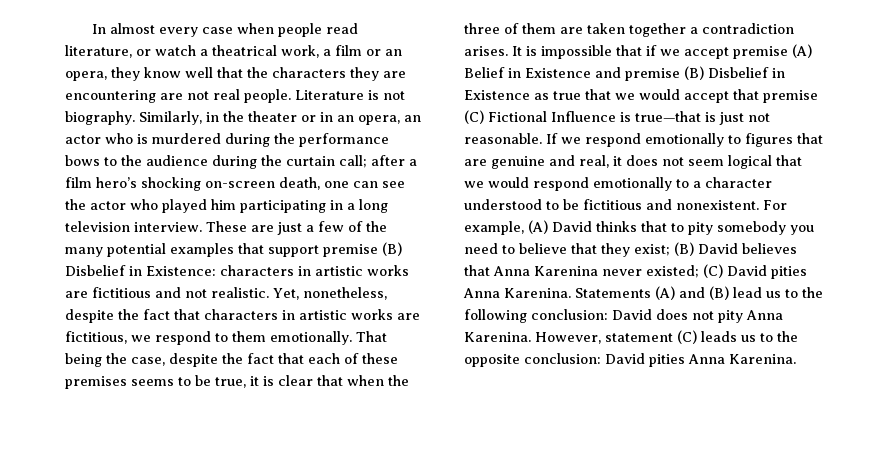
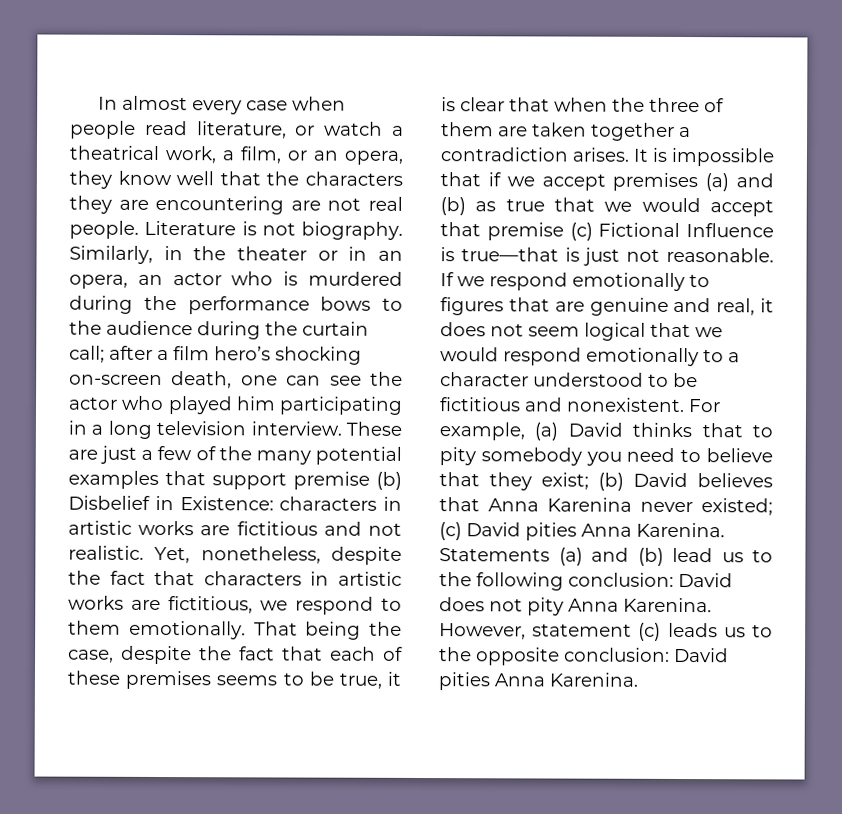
[335,45,362,56] film -> [240,146,281,164] film,
[382,242,402,256] (B) -> [376,471,402,490] (b)
[733,44,812,59] [464,66,785,81] [464,90,530,100] premise (A) Belief in Existence and premise (B) Disbelief in Existence -> [612,172,774,192] [440,197,466,216] premises (a) and (b)
[464,110,484,124] (C) -> [569,222,593,241] (c)
[528,220,548,234] (A) -> [534,422,559,441] (a)
[674,242,694,256] (B) -> [598,472,624,491] (b)
[703,264,723,278] (C) -> [439,522,462,541] (c)
[655,286,729,300] (A) and (B) -> [558,547,664,566] (a) and (b)
[677,330,697,344] (C) -> [638,622,662,641] (c)

